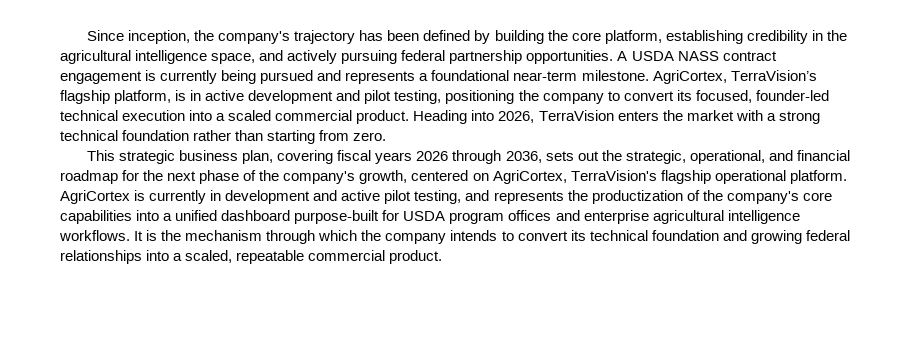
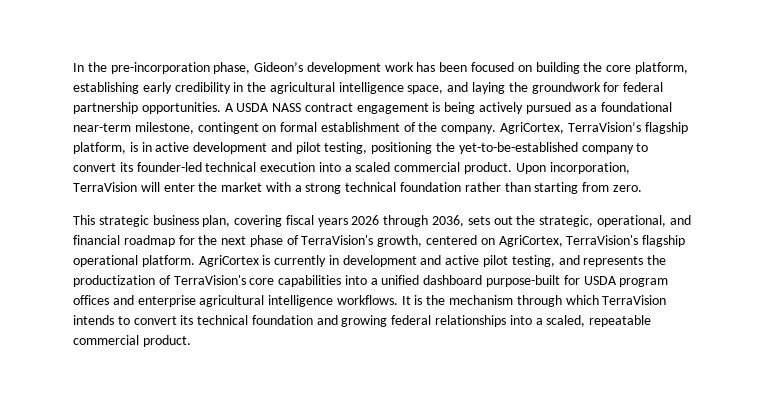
[87,30,491,44] Since inception, the company's trajectory has been defined by -> [73,62,532,74] In the pre-incorporation phase, Gideon’s development work has been focused on
(743, 37) none -> [142,82,172,94] early
[287,50,398,64] actively pursuing -> [472,82,620,94] laying the groundwork for
[160,70,649,84] currently being pursued and represents a foundational near-term milestone. -> [444,102,673,114] [73,122,497,134] being actively pursued as a foundational near-term milestone, contingent on formal establishment of the company.
(539, 95) none -> [458,142,578,154] yet-to-be-established
[695,90,752,103] focused, -> (133, 167) none
[413,110,659,124] Heading into 2026, TerraVision enters -> [515,162,630,174] [73,182,195,192] Upon incorporation, TerraVision will enter
[259,170,356,184] the company's -> [301,235,374,245] TerraVision's
[702,190,799,204] the company's -> [173,275,246,285] TerraVision's
[361,230,447,244] the company -> [602,295,667,305] TerraVision

